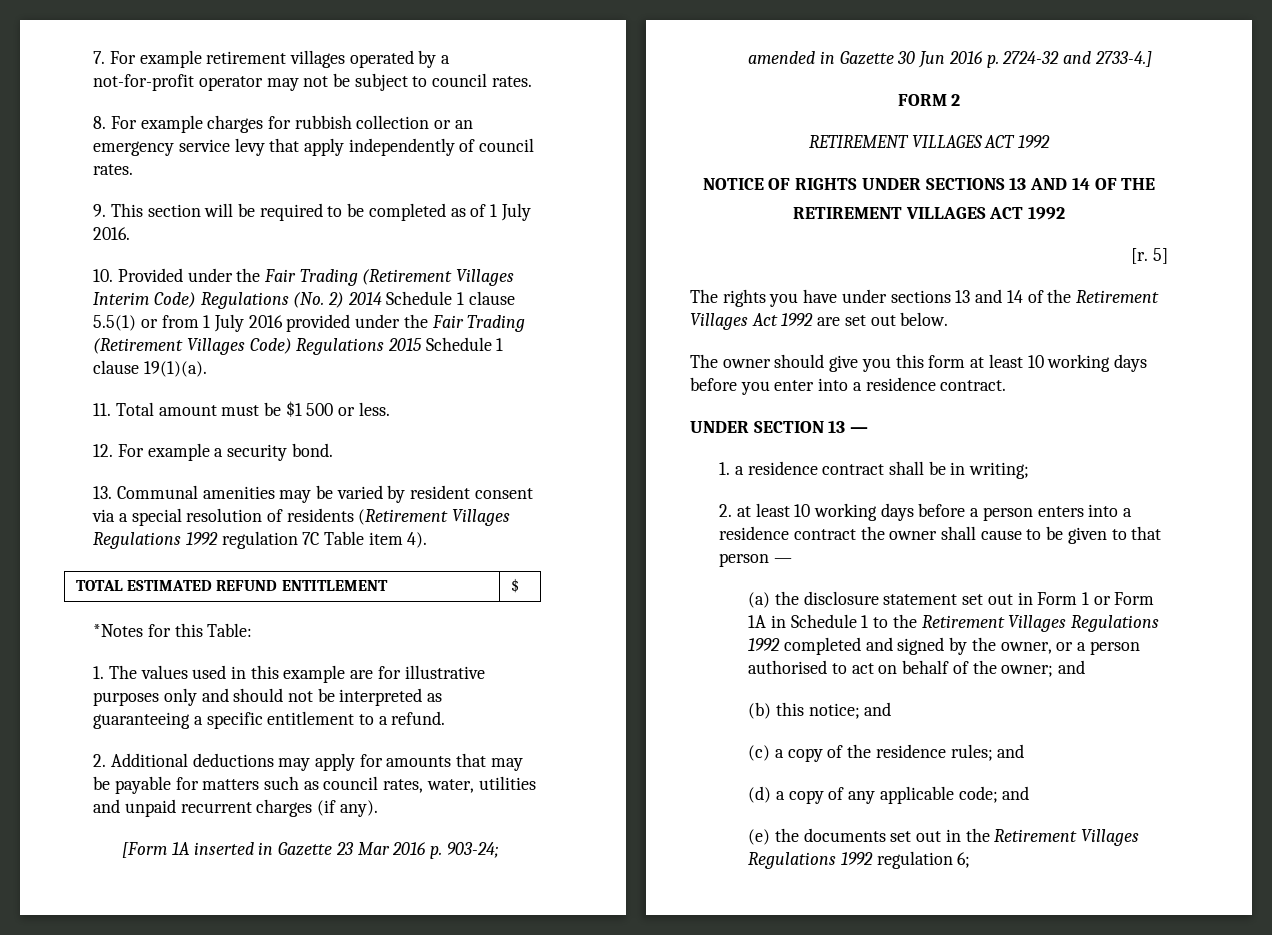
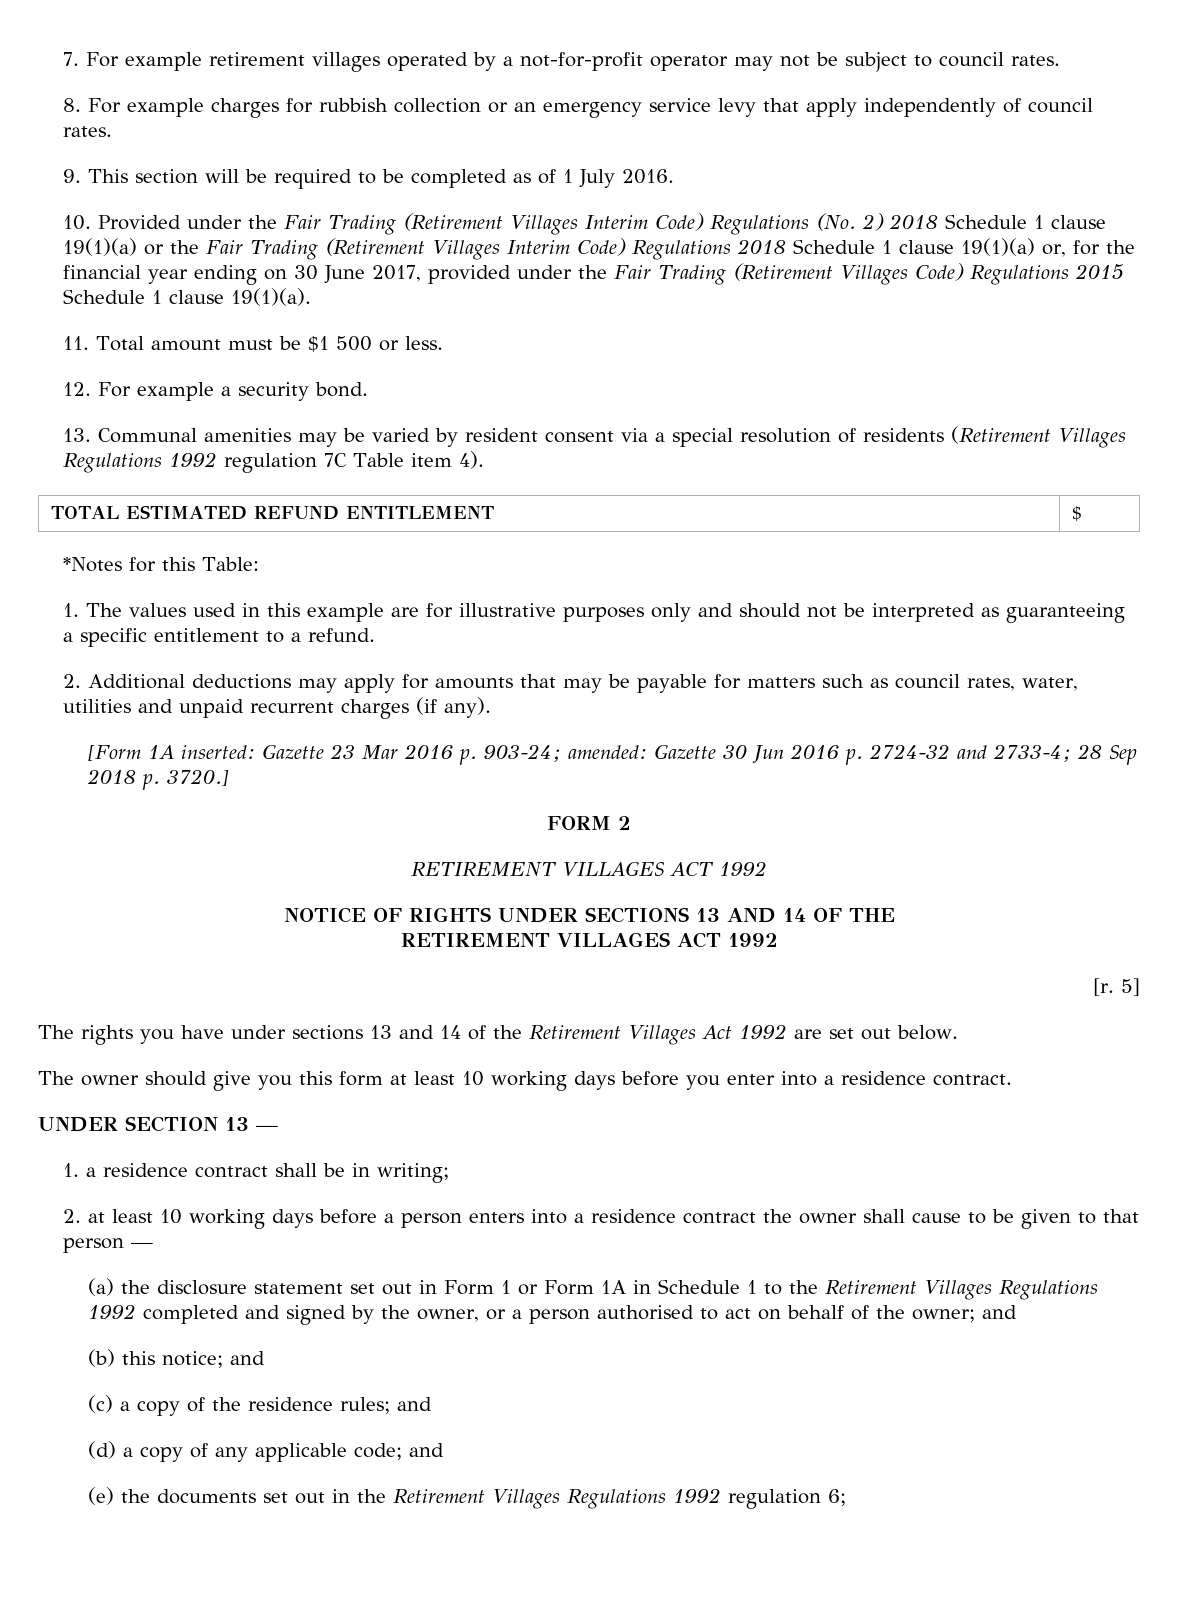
[347,291,515,305] [93,314,283,332] 2014 Schedule 1 clause 5.5(1) or from 1 July 2016 -> [888,214,1106,229] [63,238,1135,260] [63,265,422,285] 2018 Schedule 1 clause 19(1)(a) or the Fair Trading (Retirement Villages Interim Code) Regulations 2018 Schedule 1 clause 19(1)(a) or, for the financial year ending on 30 June 2017,
[193,842,274,855] inserted in -> [181,745,256,759] inserted:
[748,51,835,64] amended in -> [568,745,648,759] amended:
[1094,51,1152,67] 2733-4.] -> [993,744,1138,765] [87,769,230,790] 2733-4; 28 Sep 2018 p. 3720.]

